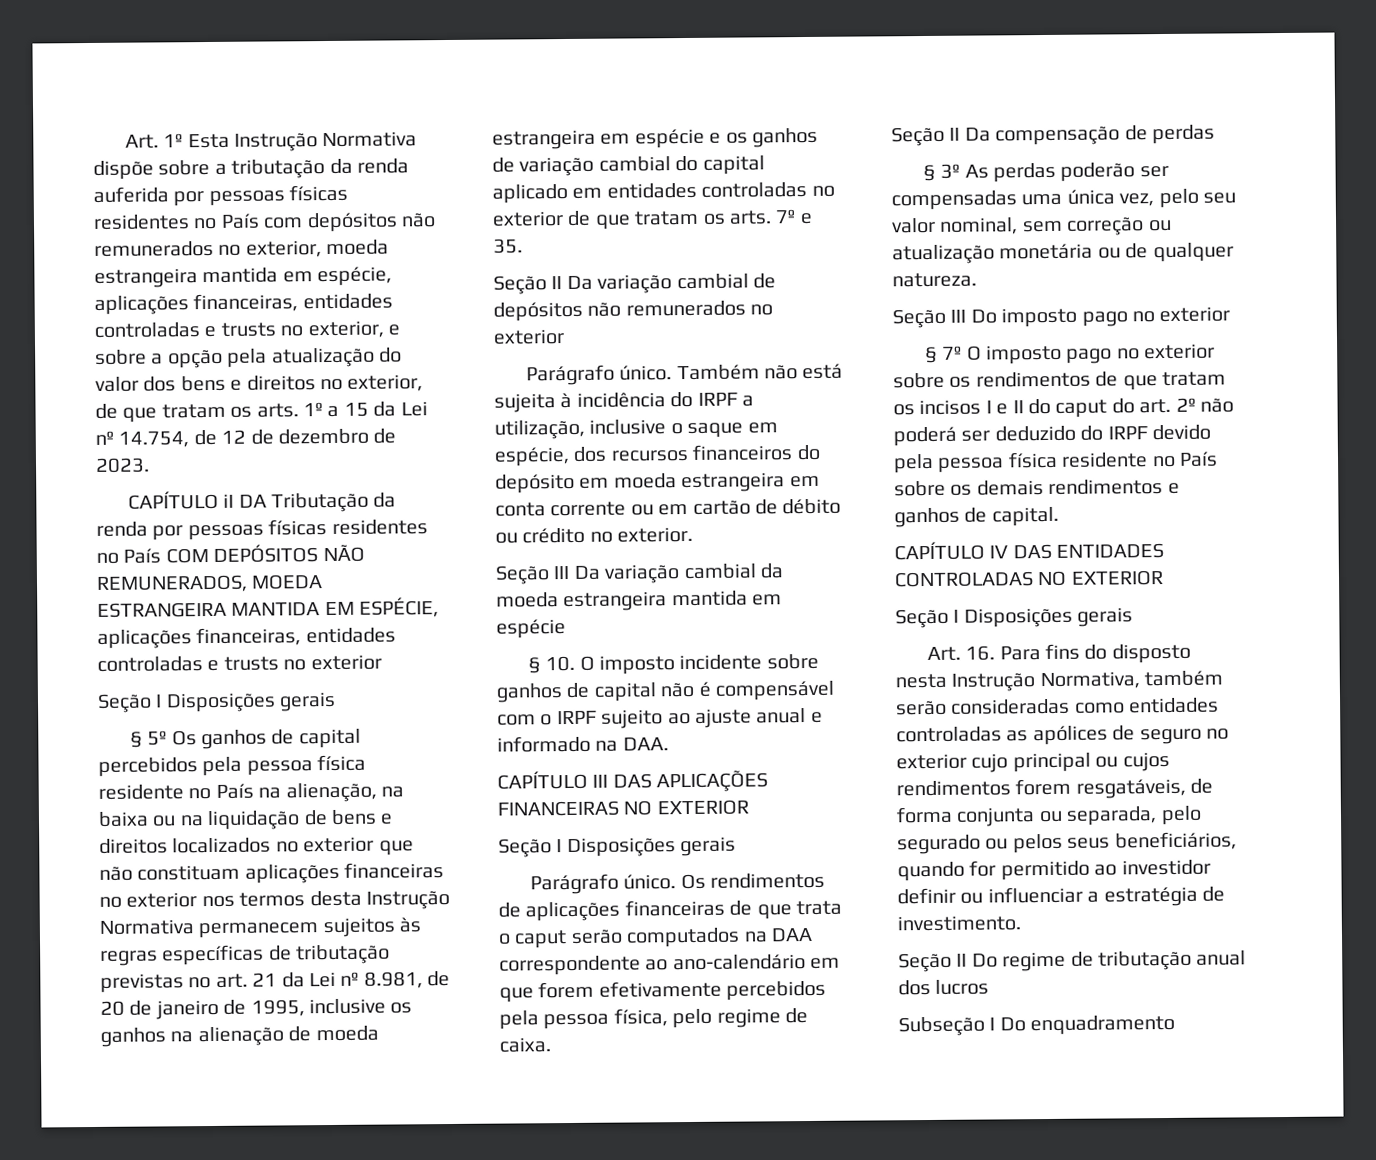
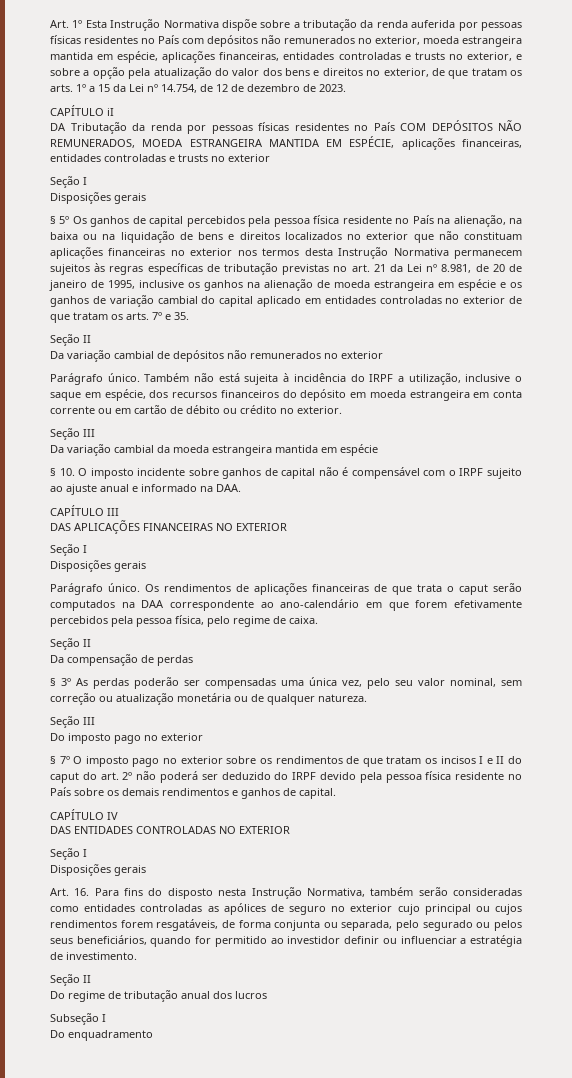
(235, 500) none -> (114, 112) //
(163, 701) none -> (87, 181) //
(563, 283) none -> (91, 339) //
(570, 572) none -> (95, 433) //
(609, 781) none -> (119, 512) //
(563, 846) none -> (87, 549) //
(961, 134) none -> (91, 643) //
(967, 316) none -> (95, 721) //
(1009, 552) none -> (118, 816) //
(960, 616) none -> (87, 853) //
(968, 960) none -> (91, 979) //
(996, 1024) none -> (106, 1018) //

